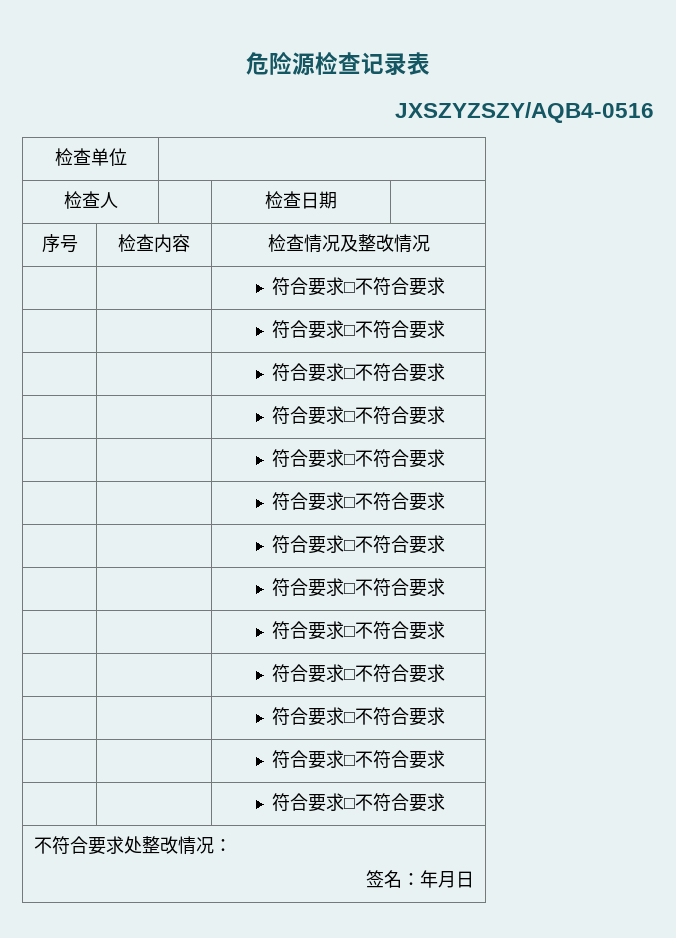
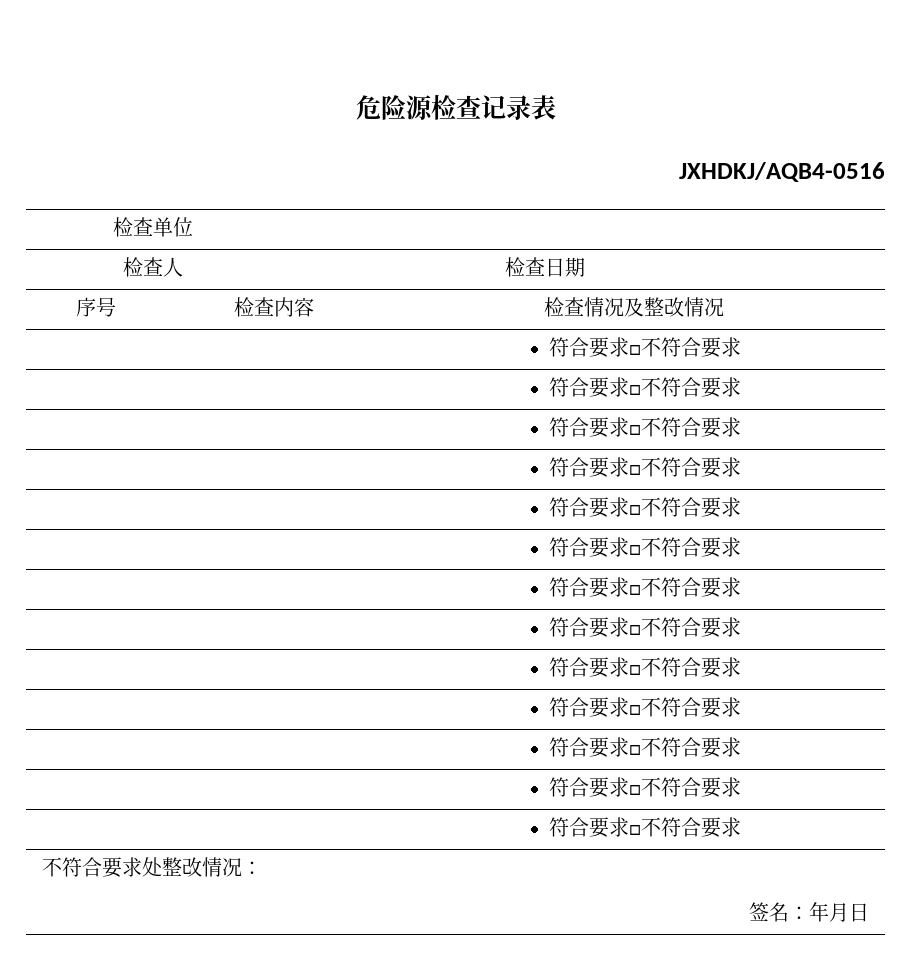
[395,102,654,123] JXSZYZSZY/AQB4-0516 -> [679,162,885,182] JXHDKJ/AQB4-0516

